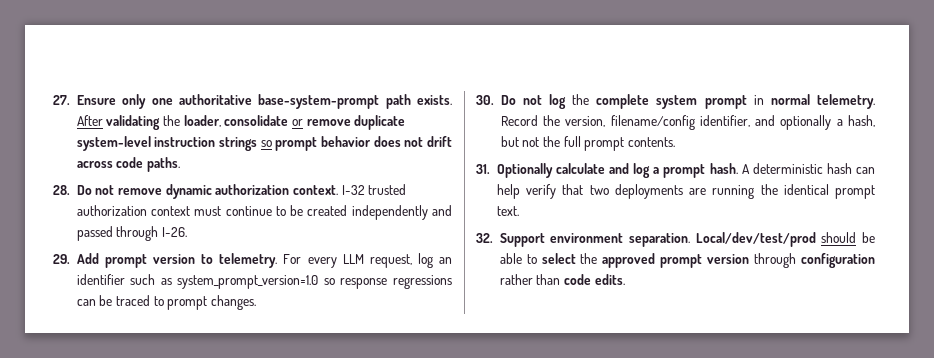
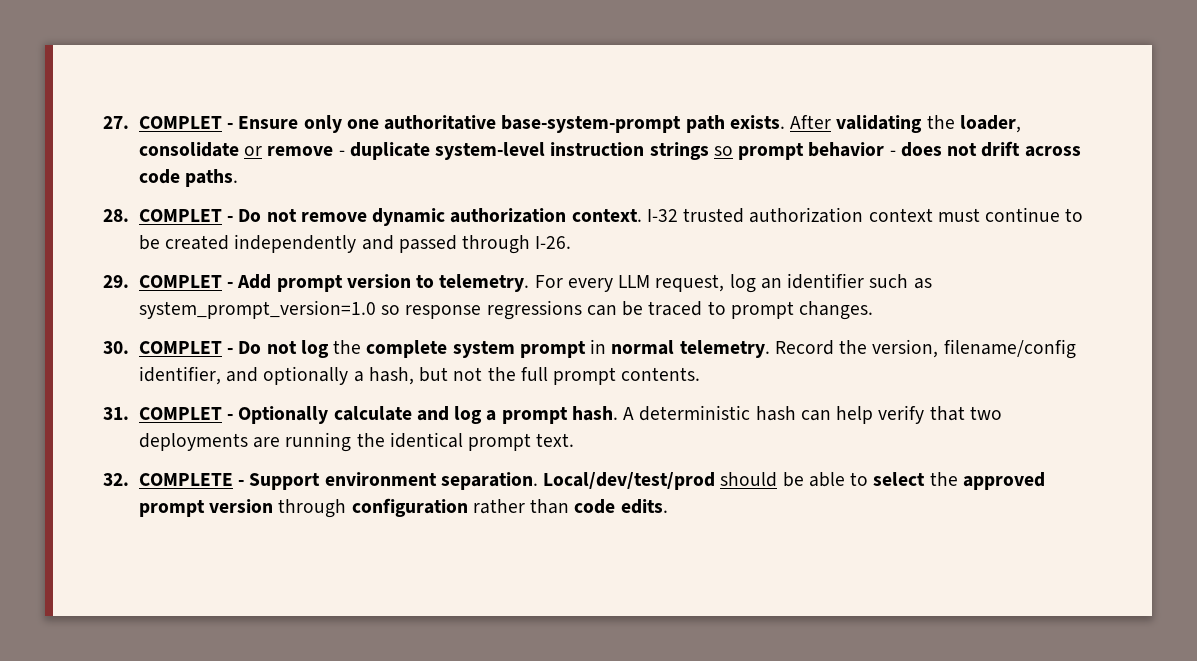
(70, 100) none -> [138,116,234,129] COMPLET -
(351, 122) none -> [338,150,345,156] -
(372, 141) none -> [889,150,896,156] -
(70, 190) none -> [138,209,234,222] COMPLET -
(70, 259) none -> [138,275,234,288] COMPLET -
(494, 100) none -> [138,341,234,354] COMPLET -
(490, 169) none -> [138,407,234,420] COMPLET -
(493, 238) none -> [138,473,245,486] COMPLETE -

